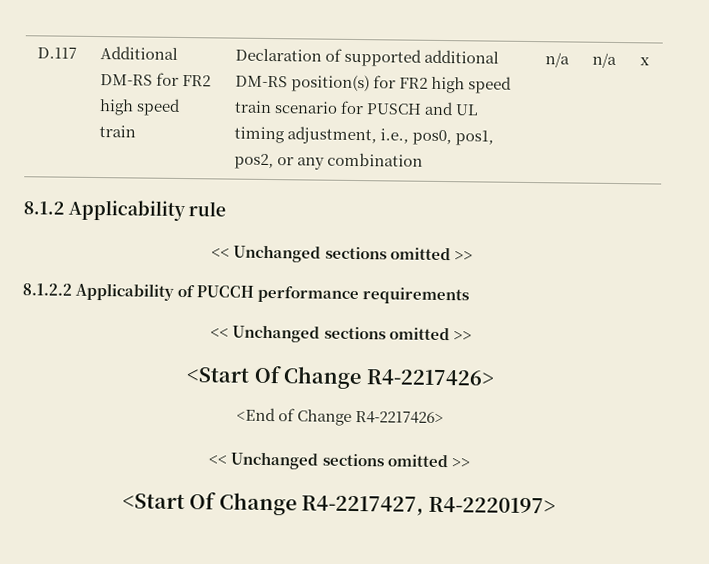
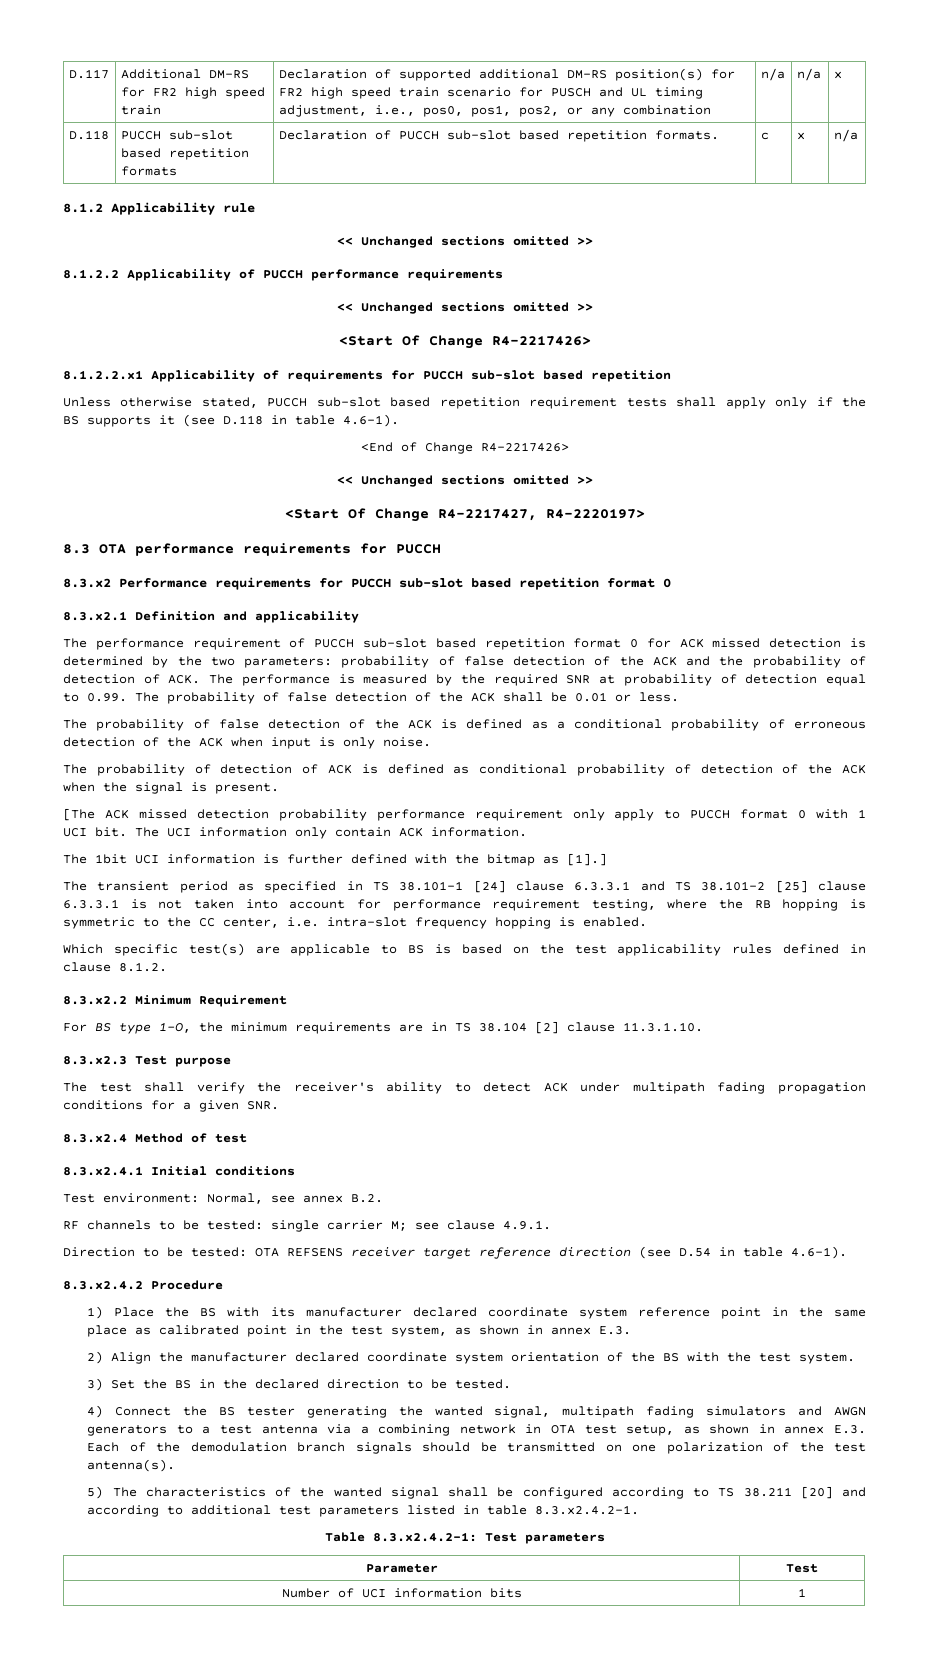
(650, 61) none -> [68,130,109,140] [120,130,233,140] [120,148,249,160] [120,166,177,176] [278,130,719,142] [760,132,769,140] [796,132,805,140] [833,129,858,142] // D.118 | PUCCH sub-slot based repetition formats | Declaration of PUCCH sub-slot based repetition formats. | c | x | n/a
(494, 377) none -> [63,370,671,382] [63,397,866,409] [63,414,399,427] // 8.1.2.2.x1 Applicability of requirements for PUCCH sub-slot based repetition // Unless otherwise stated, PUCCH sub-slot based repetition requirement tests shall apply only if the BS supports it (see D.118 in table 4.6-1).
(557, 505) none -> [63,543,441,556] [63,577,671,590] [63,611,359,623] [63,638,867,650] [63,656,866,668] [63,674,867,686] [63,692,679,704] [63,719,866,731] [63,737,431,749] [63,764,866,776] [63,782,279,794] [63,808,867,821] [63,827,527,839] [63,853,607,866] [63,880,867,893] [63,899,866,911] [63,917,647,929] [63,943,867,956] [63,962,167,972] [63,995,287,1007] [63,1021,703,1034] [63,1056,231,1067] [63,1082,867,1094] [63,1100,279,1112] [63,1133,247,1143] [63,1166,295,1176] [63,1193,383,1204] [63,1220,551,1232] [63,1246,847,1259] [63,1280,223,1290] [87,1306,866,1319] [87,1325,632,1337] [87,1351,856,1364] [87,1378,512,1391] [87,1405,866,1418] [87,1424,867,1436] [87,1442,867,1454] [87,1459,176,1472] [87,1486,866,1499] [87,1505,640,1517] [324,1532,605,1544] [365,1564,438,1573] [786,1564,818,1573] [281,1588,522,1598] [798,1588,806,1597] // 8.3 OTA performance requirements for PUCCH // 8.3.x2 Performance requirements for PUCCH sub-slot based repetition format 0 // 8.3.x2.1 Definition and applicability // The performance requirement of PUCCH sub-slot based repetition format 0 for ACK missed detection is determined by the two parameters: probability of false detection of the ACK and the probability of detection of ACK. The performance is measured by the required SNR at probability of detection equal to 0.99. The probability of false detection of the ACK shall be 0.01 or less. // The probability of false detection of the ACK is defined as a conditional probability of erroneous detection of the ACK when input is only noise. // The probability of detection of ACK is defined as conditional probability of detection of the ACK when the signal is present. // [The ACK missed detection probability performance requirement only apply to PUCCH format 0 with 1 UCI bit. The UCI information only contain ACK information. // The 1bit UCI information is further defined with the bitmap as [1].] // The transient period as specified in TS 38.101-1 [24] clause 6.3.3.1 and TS 38.101-2 [25] clause 6.3.3.1 is not taken into account for performance requirement testing, where the RB hopping is symmetric to the CC center, i.e. intra-slot frequency hopping is enabled. // Which specific test(s) are applicable to BS is based on the test applicability rules defined in clause 8.1.2. // 8.3.x2.2 Minimum Requirement // For BS type 1-O, the minimum requirements are in TS 38.104 [2] clause 11.3.1.10. // 8.3.x2.3 Test purpose // The test shall verify the receiver's ability to detect ACK under multipath fading propagation conditions for a given SNR. // 8.3.x2.4 Method of test // 8.3.x2.4.1 Initial conditions // Test environment: Normal, see annex B.2. // RF channels to be tested: single carrier M; see clause 4.9.1. // Direction to be tested: OTA REFSENS receiver target reference direction (see D.54 in table 4.6-1). // 8.3.x2.4.2 Procedure // 1) Place the BS with its manufacturer declared coordinate system reference point in the same place as calibrated point in the test system, as shown in annex E.3. // 2) Align the manufacturer declared coordinate system orientation of the BS with the test system. // 3) Set the BS in the declared direction to be tested. // 4) Connect the BS tester generating the wanted signal, multipath fading simulators and AWGN generators to a test antenna via a combining network in OTA test setup, as shown in annex E.3. Each of the demodulation branch signals should be transmitted on one polarization of the test antenna(s). // 5) The characteristics of the wanted signal shall be configured according to TS 38.211 [20] and according to additional test parameters listed in table 8.3.x2.4.2-1. // Table 8.3.x2.4.2-1: Test parameters // Parameter | Test // Number of UCI information bits | 1

